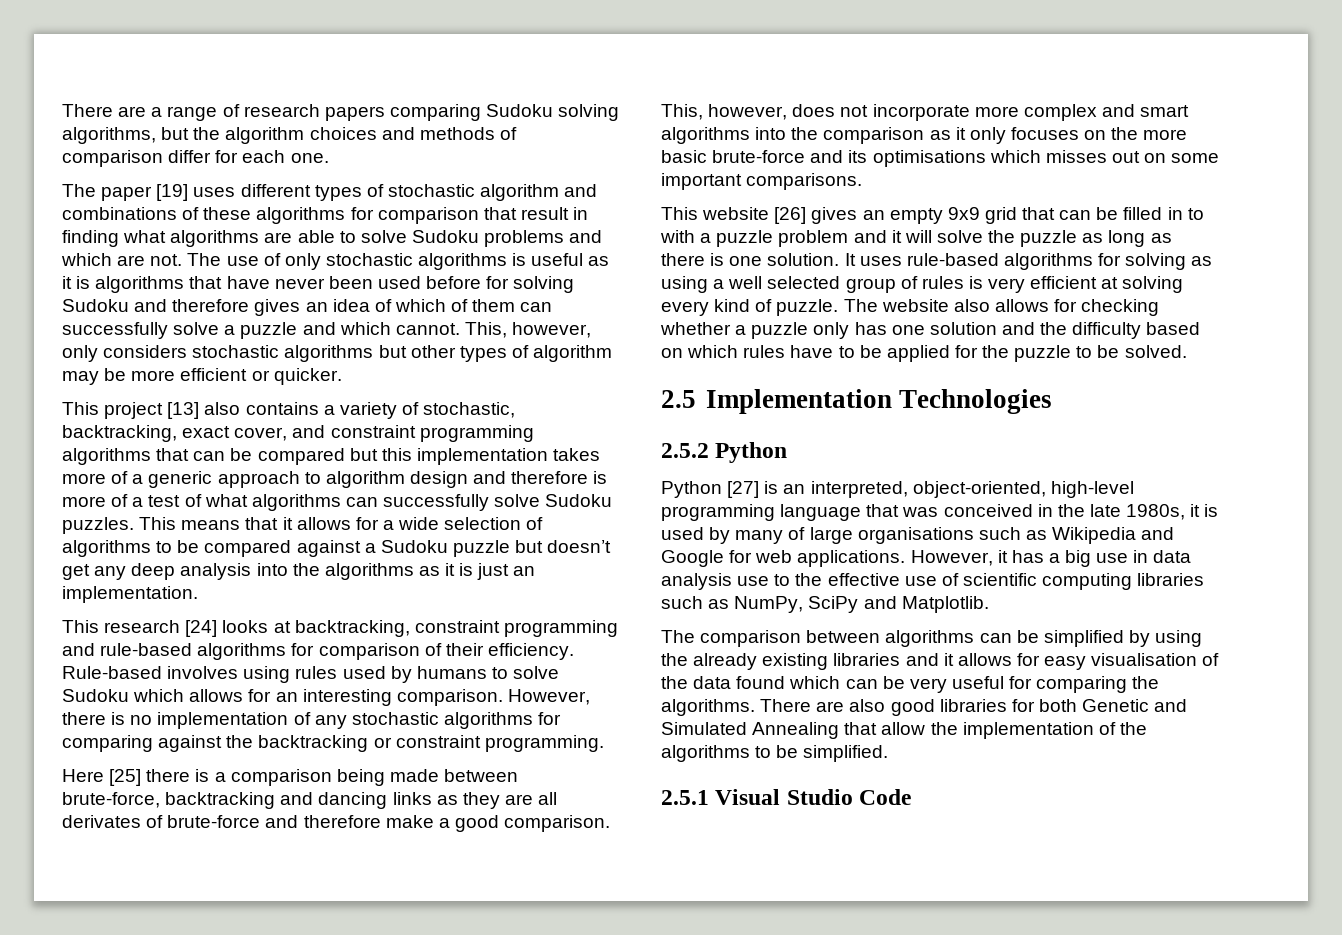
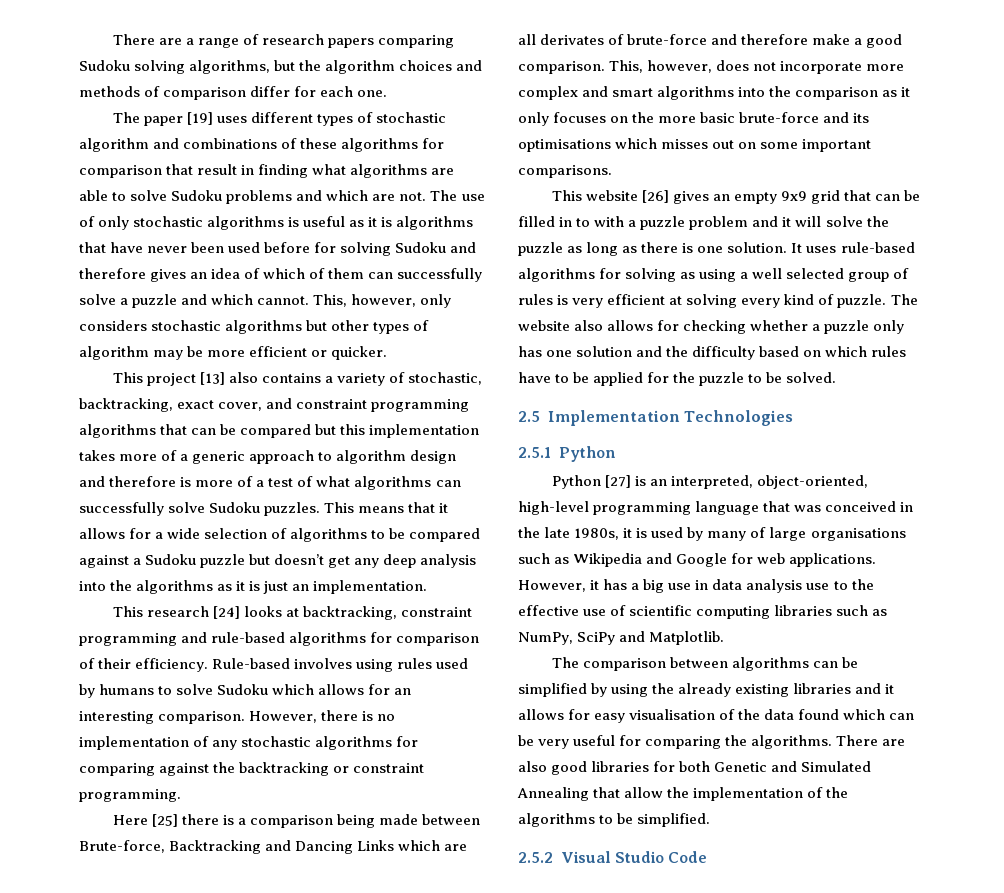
[62,792,500,809] brute-force, backtracking and dancing links as they -> [79,840,441,854] Brute-force, Backtracking and Dancing Links which
[661,443,709,458] 2.5.2 -> [518,447,551,458] 2.5.1
[661,790,709,805] 2.5.1 -> [518,852,553,863] 2.5.2

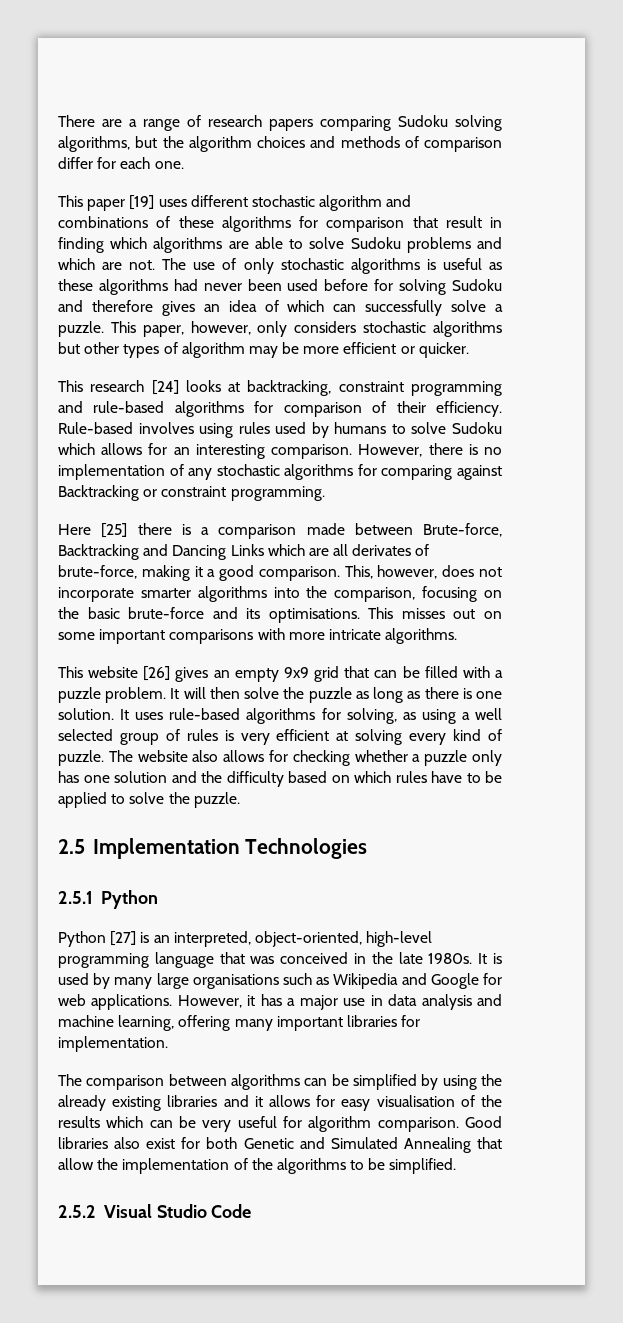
[112,112,140,123] The -> [58,195,83,207] This
[317,112,374,126] types of -> (248, 201) none
[312,164,347,175] what -> [110,237,148,249] which
[368,216,474,230] [79,242,144,253] it is algorithms that have -> [58,279,198,295] these algorithms had
[309,268,365,279] of them -> (325, 306) none
[132,294,348,308] puzzle and which cannot. This, -> [58,321,184,337] puzzle. This paper,
[112,372,483,386] [79,398,470,412] [79,424,480,438] [79,450,457,464] [79,476,461,490] [79,502,449,516] [79,528,481,542] [79,554,477,568] [79,580,428,594] // This project [13] also contains a variety of stochastic, backtracking, exact cover, and constraint programming algorithms that can be compared but this implementation takes more of a generic approach to algorithm design and therefore is more of a test of what algorithms can successfully solve Sudoku puzzles. This means that it allows for a wide selection of algorithms to be compared against a Sudoku puzzle but doesn’t get any deep analysis into the algorithms as it is just an implementation. -> (469, 350) none
[213,762,330,776] the backtracking -> [58,485,139,501] Backtracking
[337,814,376,828] being -> (297, 531) none
[627,34,851,45] brute-force and therefore make -> [58,565,203,581] brute-force, making it
[866,64,905,71] [518,86,911,100] [518,112,607,126] more complex and smart algorithms into the comparison as it only focuses -> [140,586,478,602] smarter algorithms into the comparison, focusing
[658,116,697,123] more -> (79, 613) none
[518,138,658,152] optimisations which -> [268,607,394,623] optimisations. This
[518,165,612,178] comparisons. -> [169,628,458,644] comparisons with more intricate algorithms.
[559,217,591,227] in to -> (458, 672) none
[689,216,822,230] problem and it will -> [105,687,240,703] problem. It will then
[625,268,677,282] solving -> [346,708,397,724] solving,
[647,372,837,386] for the puzzle to be solved. -> [111,792,240,808] to solve the puzzle.
[574,528,633,540] 1980s, it -> [428,953,488,964] 1980s. It
[750,527,767,538] of -> (153, 983) none
[643,579,665,593] big -> [299,995,338,1010] major
[806,579,874,590] [518,605,888,619] [518,631,725,645] use to the effective use of scientific computing libraries such as NumPy, SciPy and Matplotlib. -> [476,994,502,1006] [58,1015,421,1031] [58,1036,168,1052] and machine learning, offering many important libraries for implementation.
[764,709,840,720] data found -> [58,1116,100,1128] results
[645,735,906,749] [518,761,650,775] comparing the algorithms. There are also good libraries -> [308,1116,502,1132] [58,1137,176,1149] algorithm comparison. Good libraries also exist

